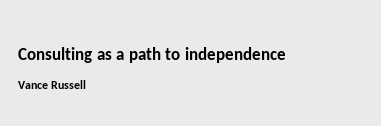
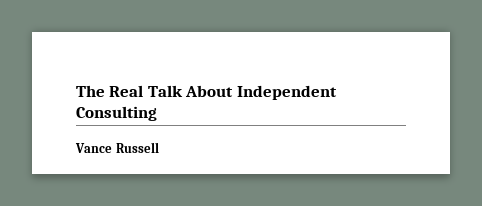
[18,47,286,63] Consulting as a path to independence -> [76,85,337,100] [76,106,157,121] The Real Talk About Independent Consulting

